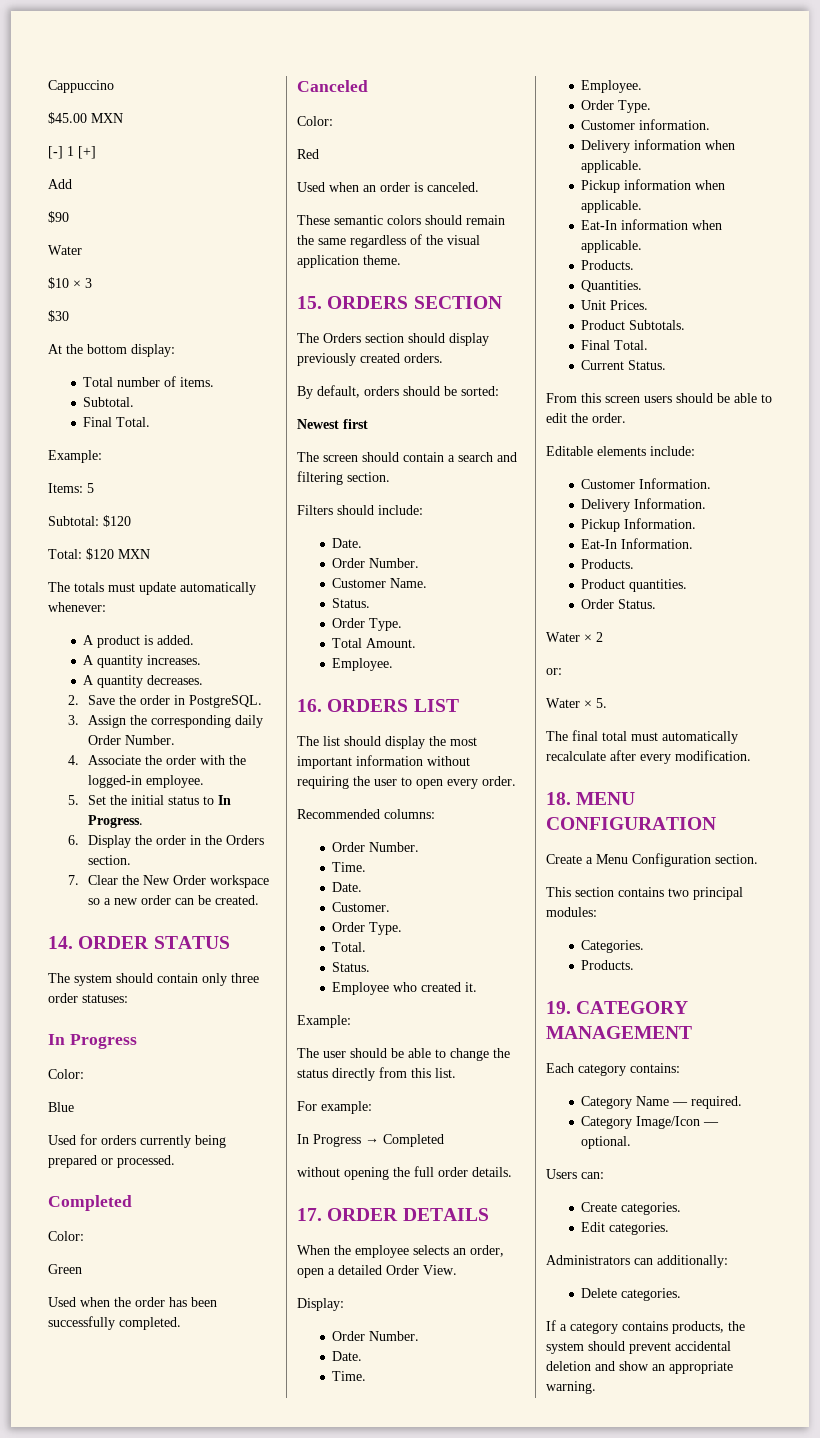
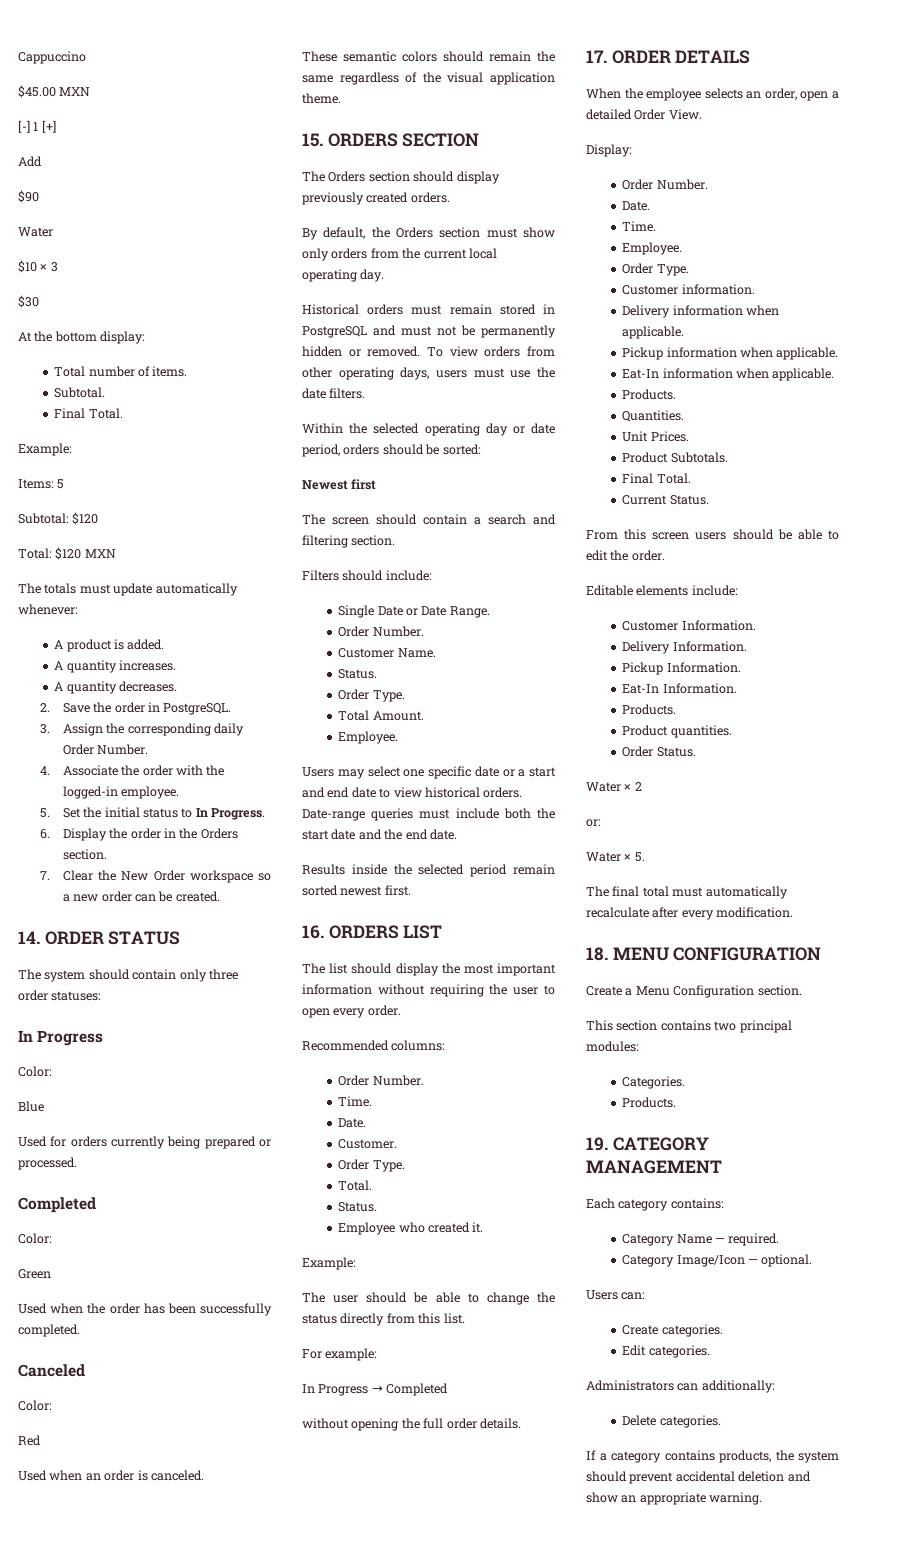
(360, 391) none -> [371,227,555,238] [302,248,497,261] [302,269,385,282] [302,304,555,315] [302,325,556,338] [302,346,555,357] [302,367,555,380] [302,388,366,399] [302,423,555,436] [302,444,340,457] the Orders section must show only orders from the current local operating day. // Historical orders must remain stored in PostgreSQL and must not be permanently hidden or removed. To view orders from other operating days, users must use the date filters. // Within the selected operating day or date period,
[332,538,363,548] Date. -> [338,605,490,618] Single Date or Date Range.
(394, 664) none -> [302,766,556,779] [302,787,523,798] [302,808,555,821] [302,829,457,840] [302,864,555,877] [302,885,411,896] // Users may select one specific date or a start and end date to view historical orders. Date-range queries must include both the start date and the end date. // Results inside the selected period remain sorted newest first.

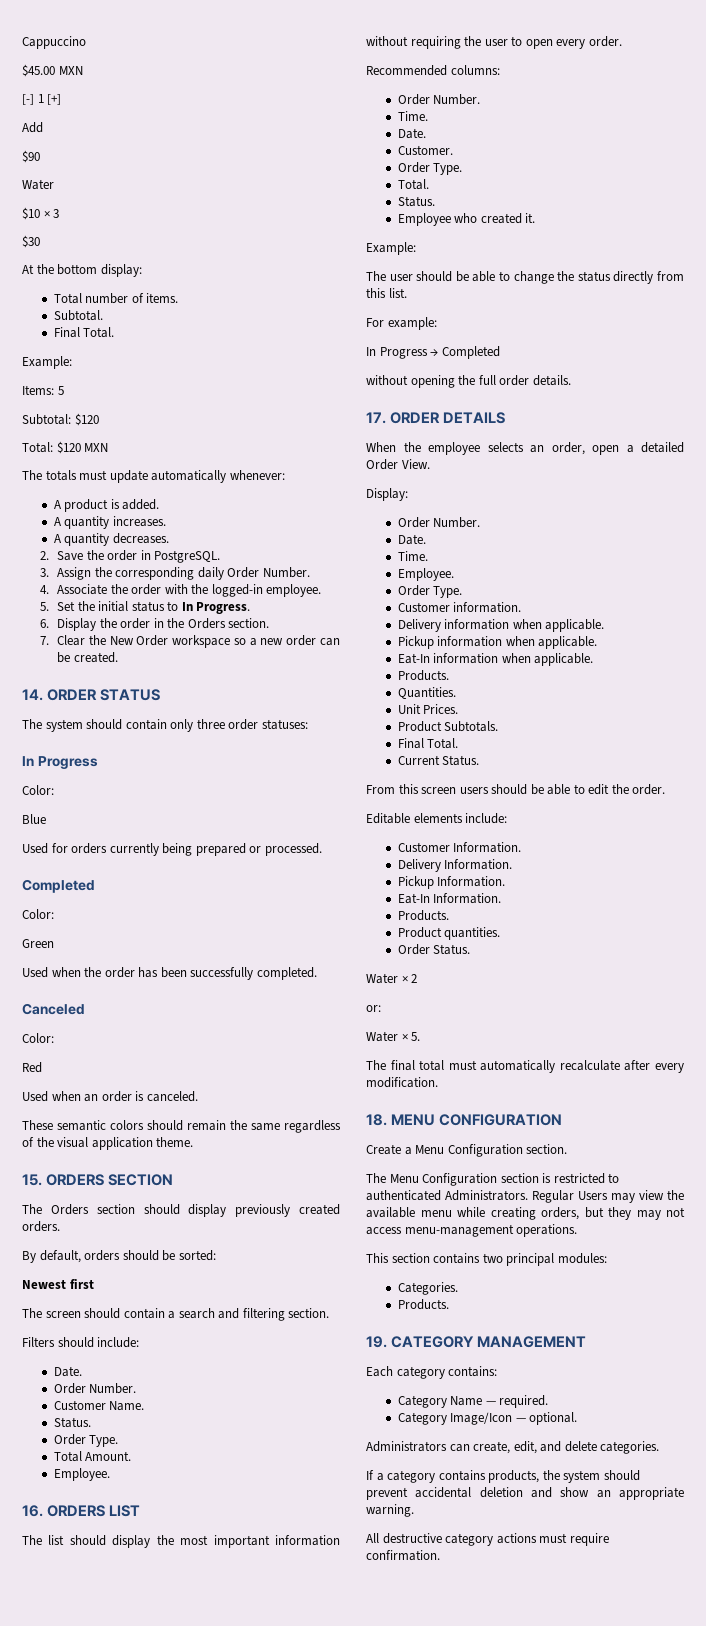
[371,227,555,238] [302,248,497,261] [302,269,385,282] [302,304,555,315] [302,325,556,338] [302,346,555,357] [302,367,555,380] [302,388,366,399] [302,423,555,436] [302,444,340,457] the Orders section must show only orders from the current local operating day. // Historical orders must remain stored in PostgreSQL and must not be permanently hidden or removed. To view orders from other operating days, users must use the date filters. // Within the selected operating day or date period, -> (81, 1256) none
[338,605,490,618] Single Date or Date Range. -> [53,1366,82,1377] Date.
[302,766,556,779] [302,787,523,798] [302,808,555,821] [302,829,457,840] [302,864,555,877] [302,885,411,896] // Users may select one specific date or a start and end date to view historical orders. Date-range queries must include both the start date and the end date. // Results inside the selected period remain sorted newest first. -> (110, 1474) none
(802, 990) none -> [366,1173,620,1186] [366,1190,684,1203] [366,1207,685,1220] [366,1224,578,1237] // The Menu Configuration section is restricted to authenticated Administrators. Regular Users may view the available menu while creating orders, but they may not access menu-management operations.
[586,1290,646,1300] [622,1324,723,1337] [622,1345,710,1358] [586,1380,775,1393] [622,1415,657,1426] Users can: // Create categories. // Edit categories. // Administrators can additionally: // Delete -> [366,1441,597,1454] Administrators can create, edit, and delete
(763, 1498) none -> [366,1533,609,1546] [366,1550,440,1561] // All destructive category actions must require confirmation.

